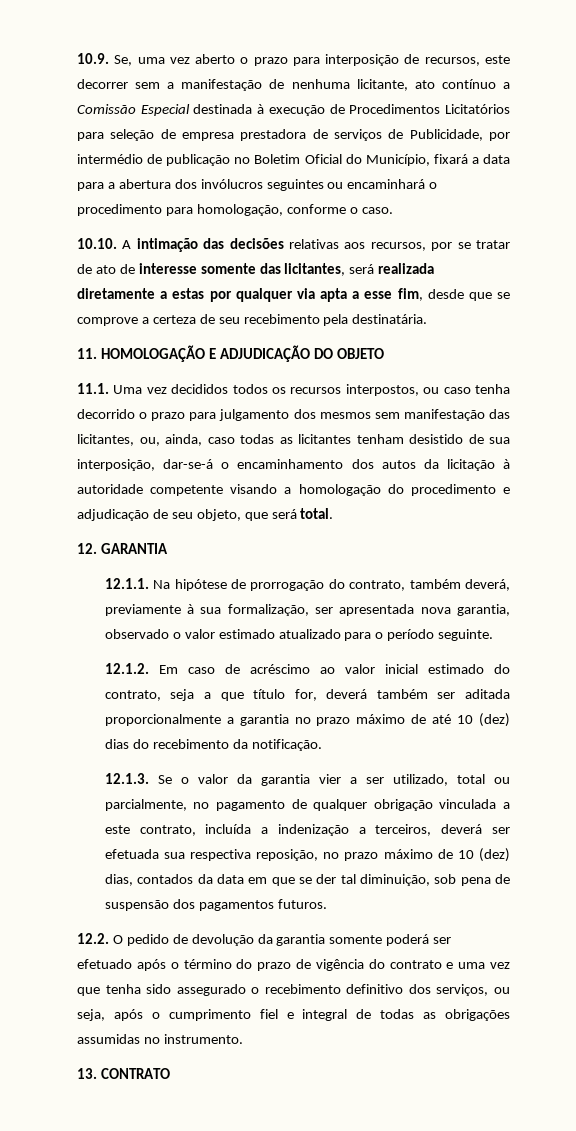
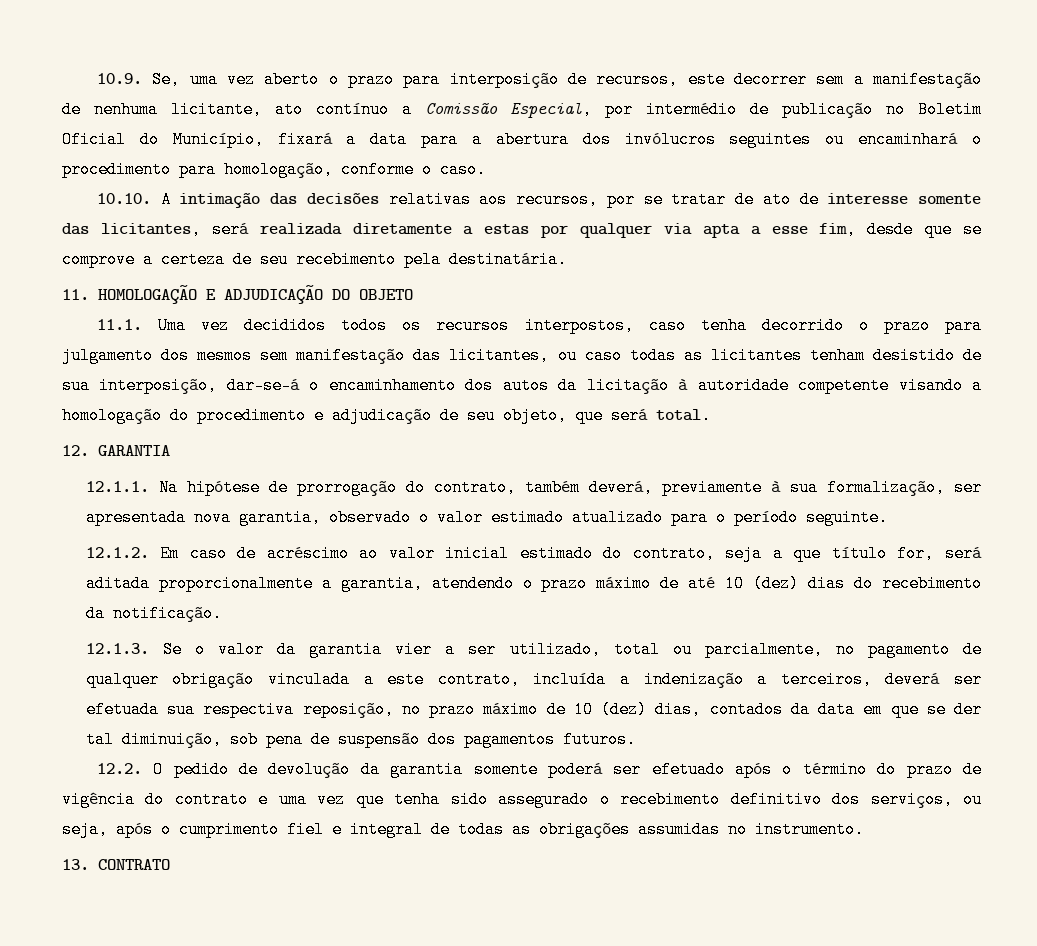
[140,104,510,116] [77,129,483,141] Especial destinada à execução de Procedimentos Licitatórios para seleção de empresa prestadora de serviços de Publicidade, -> [510,101,593,118] Especial,
[423,387,440,394] ou -> (634, 325) none
[139,434,202,446] ou, ainda, -> [557,347,577,364] ou
[326,689,511,699] [104,714,311,726] deverá também ser aditada proporcionalmente a garantia no -> [945,545,983,562] [85,575,533,592] será aditada proporcionalmente a garantia, atendendo o

